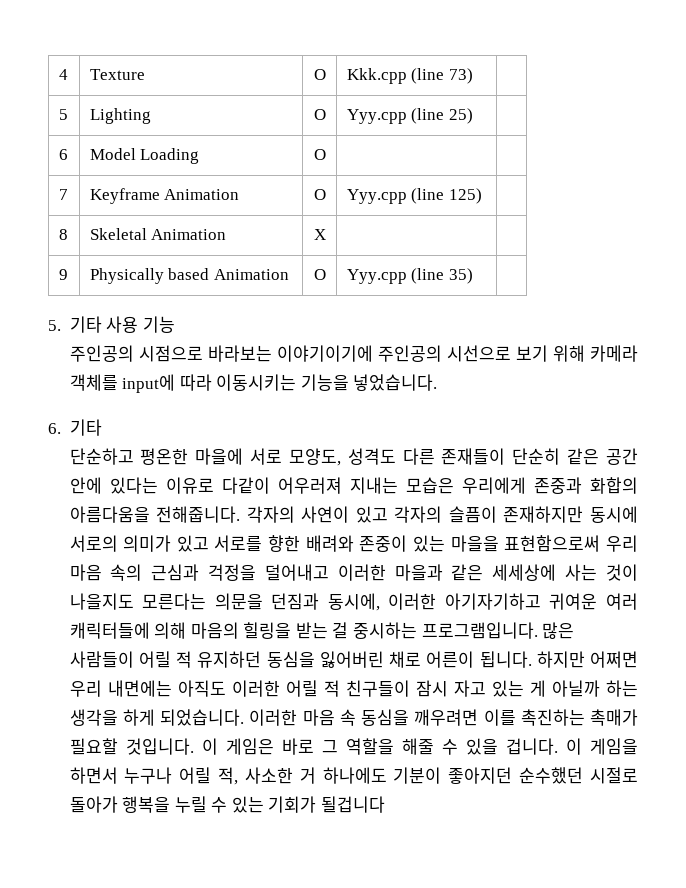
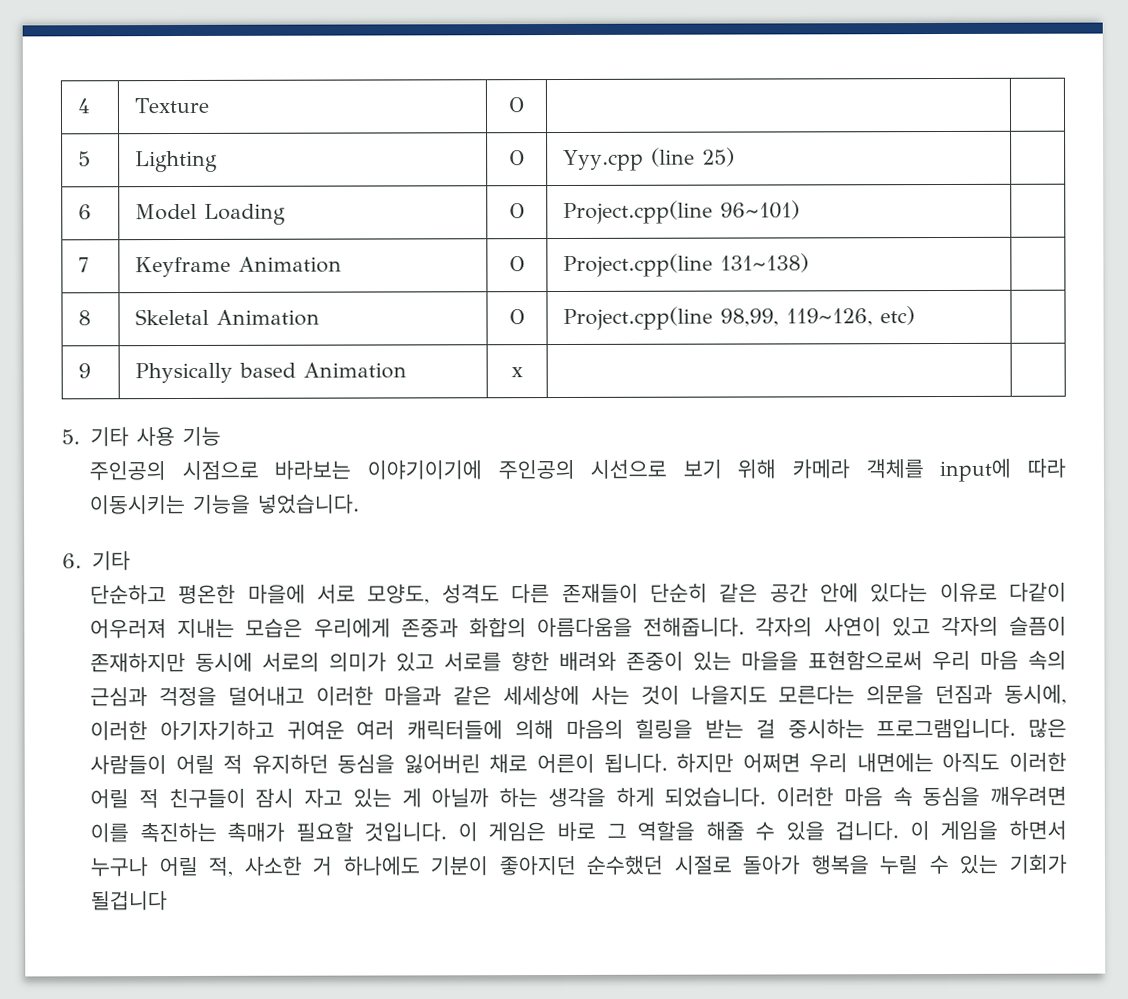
[346,68,473,84] Kkk.cpp (line 73) -> (524, 105) none
(326, 154) none -> [562,200,800,225] Project.cpp(line 96~101)
[346,188,482,204] Yyy.cpp (line 125) -> [562,253,809,278] Project.cpp(line 131~138)
[313,229,326,240] X | -> [509,309,525,325] [562,306,915,331] O | Project.cpp(line 98,99, 119~126, etc)
[313,269,326,280] [346,268,473,284] O | Yyy.cpp (line 35) -> [511,367,523,378] x |

